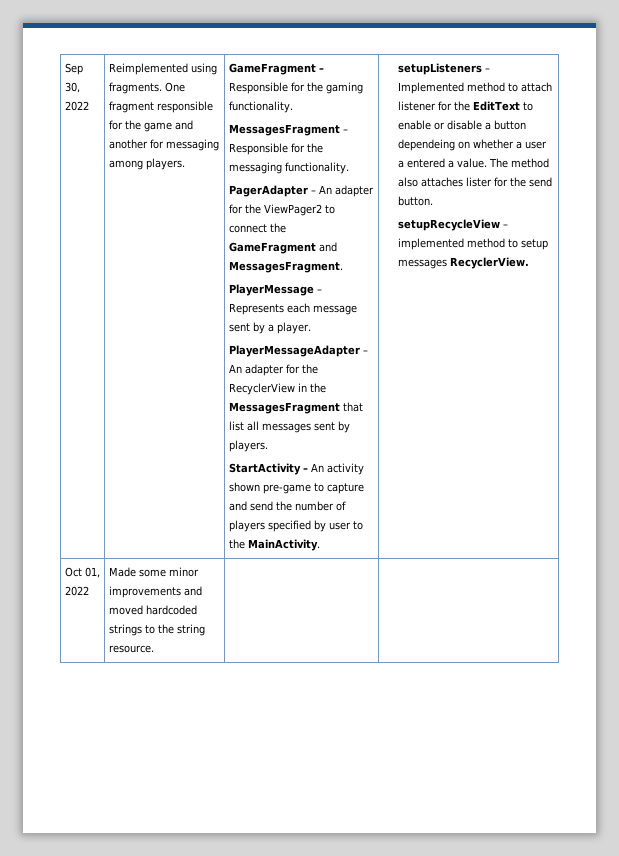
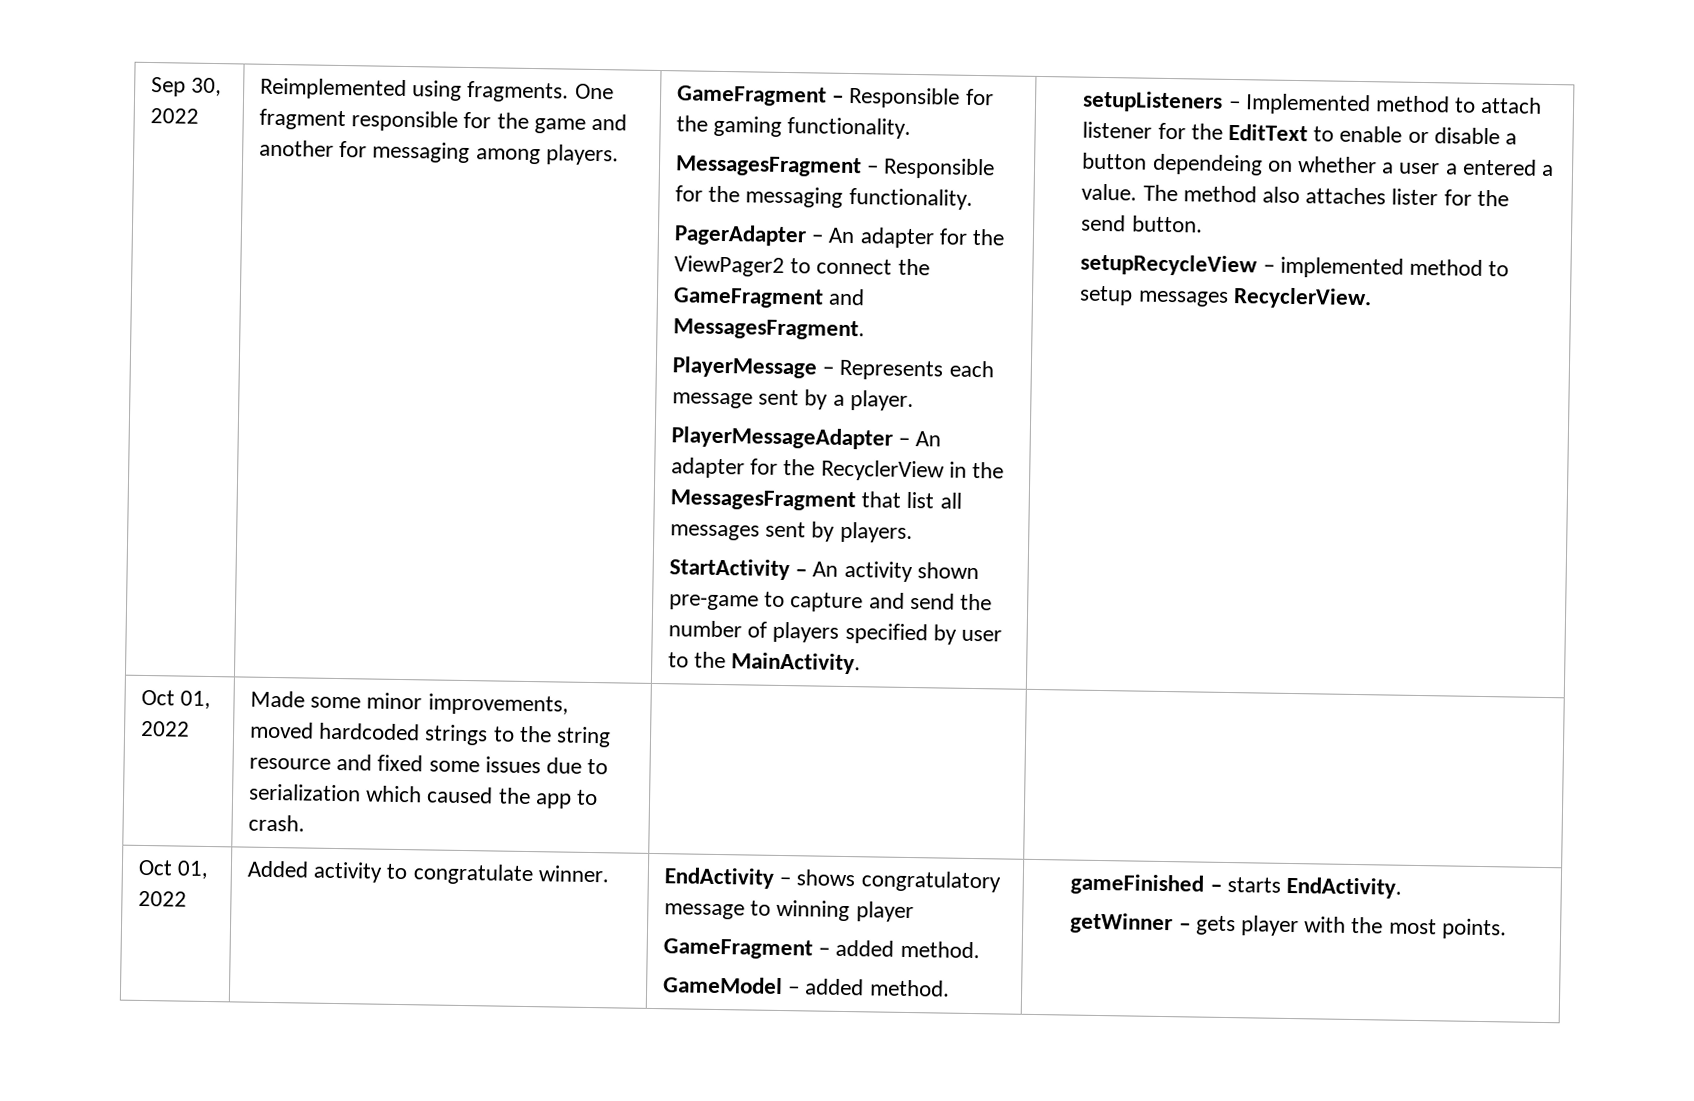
[108,586,202,598] improvements and -> [427,693,569,716] improvements,
[108,645,154,653] resource. | | -> [249,754,609,775] [249,783,599,809] [248,814,306,832] [138,859,210,880] [138,890,188,907] [247,860,610,886] [664,867,1001,893] [664,899,914,923] [663,938,980,960] [663,976,950,997] [1070,873,1403,899] [1070,912,1507,940] resource and fixed some issues due to serialization which caused the app to crash. | | // Oct 01, 2022 | Added activity to congratulate winner. | EndActivity – shows congratulatory message to winning player // GameFragment – added method. // GameModel – added method. | gameFinished – starts EndActivity. // getWinner – gets player with the most points.

